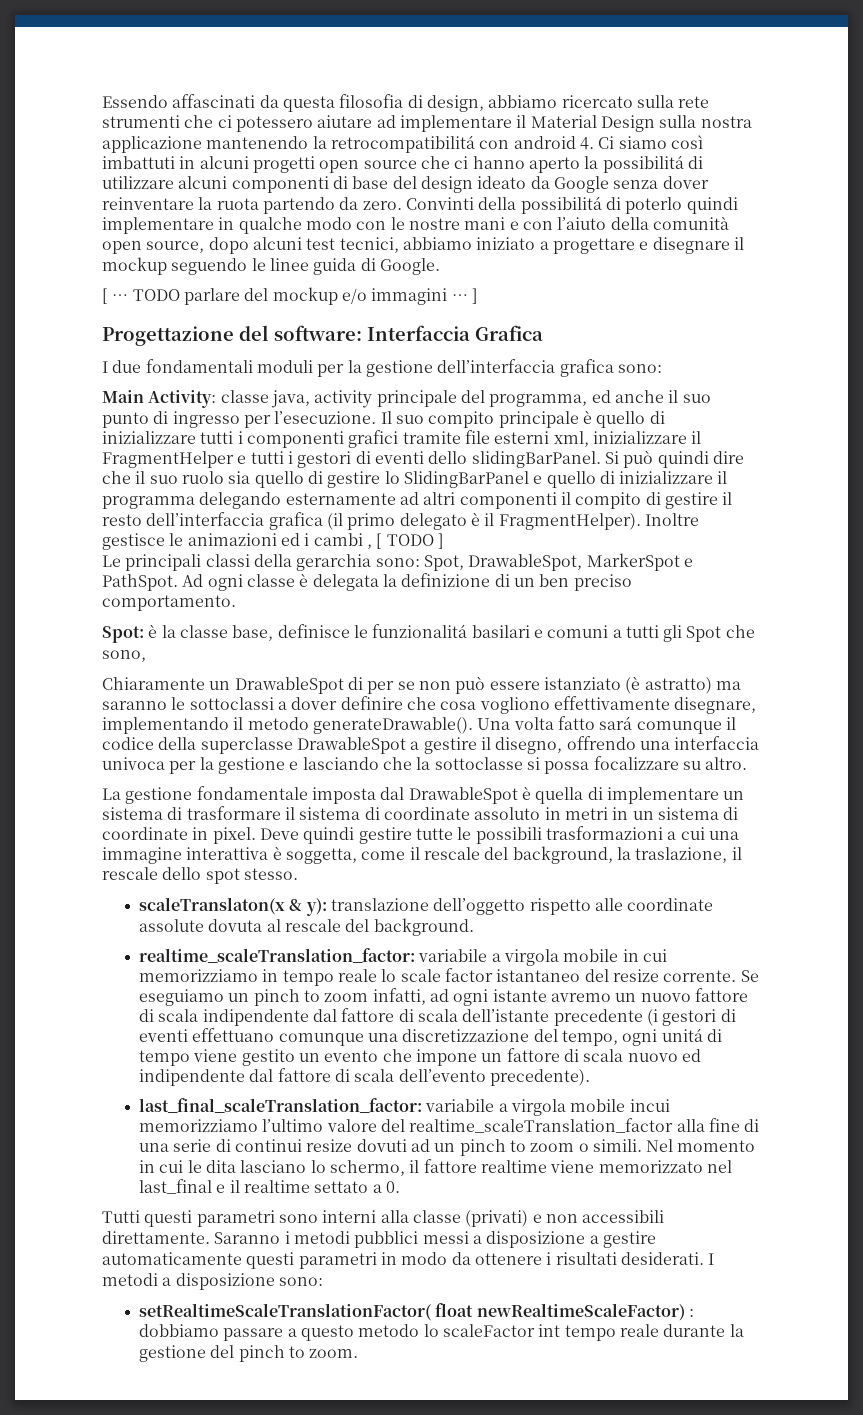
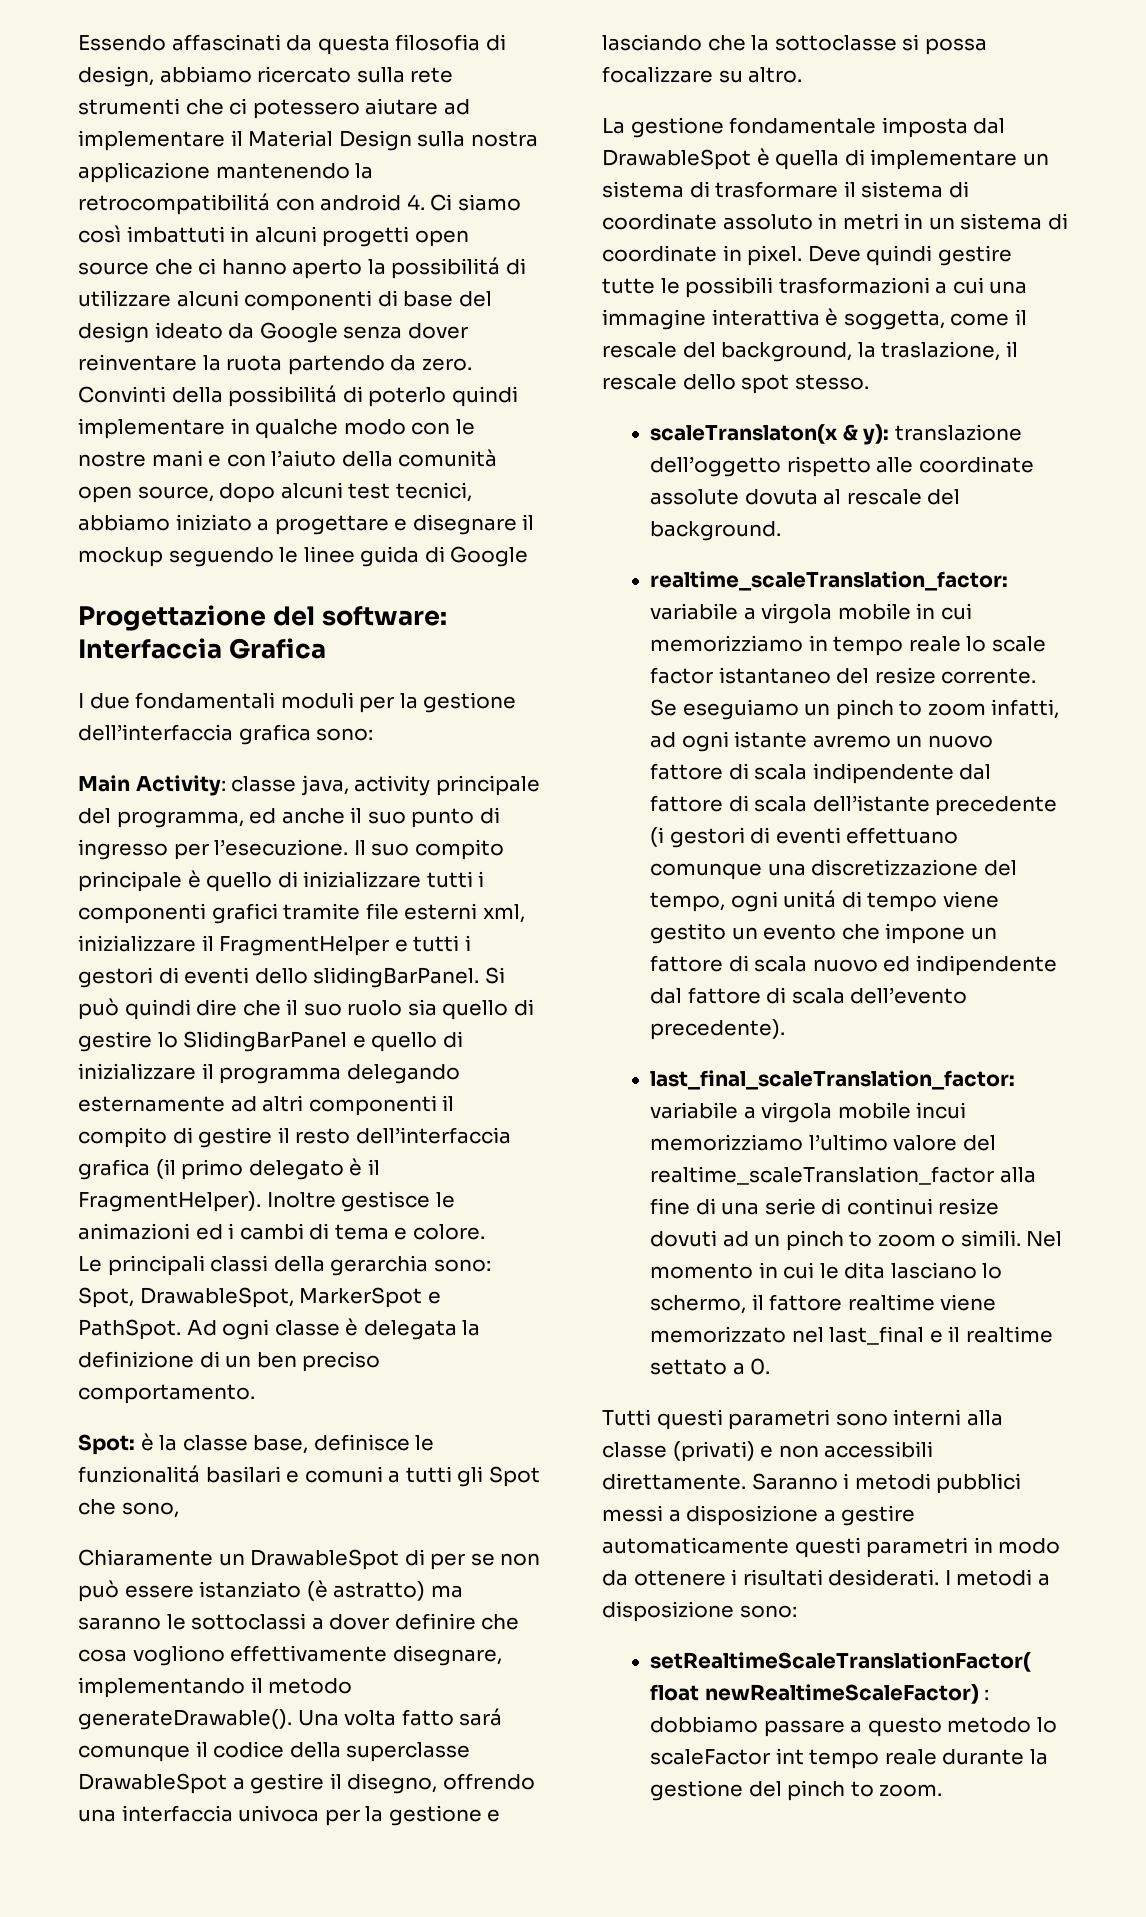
[379,258,440,275] [102,287,478,305] Google. // [ … TODO parlare del mockup e/o immagini … ] -> [450,546,529,567] Google
[366,533,444,549] , [ TODO ] -> [309,1223,485,1240] di tema e colore.

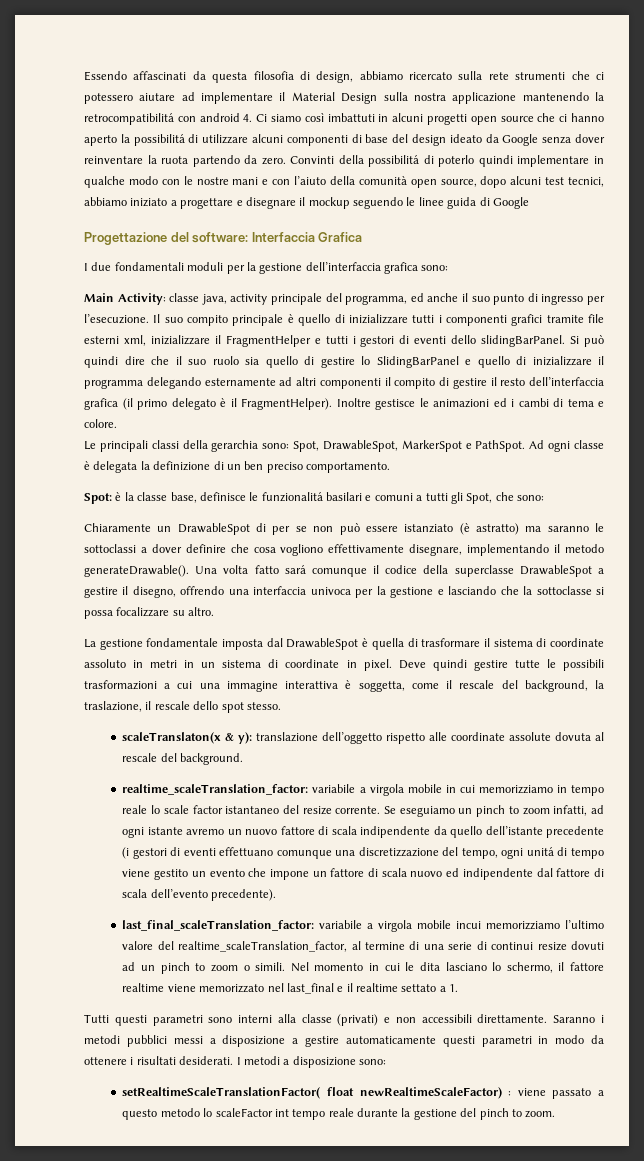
[488,1466,540,1487] [78,1499,179,1518] Spot che sono, -> [466,492,544,504] Spot, che sono:
[870,149,1049,170] [602,181,710,198] implementare un sistema di -> (418, 642) none
[959,764,992,780] [650,795,808,812] dal fattore di scala -> [433,826,483,838] da quello
[650,1166,1036,1185] [650,1198,691,1215] realtime_scaleTranslation_factor alla fine -> [178,941,406,952] realtime_scaleTranslation_factor, al termine
[750,1358,771,1375] 0. -> [449,984,459,992] 1.
[650,1716,845,1737] dobbiamo passare -> [517,1088,592,1099] viene passato

